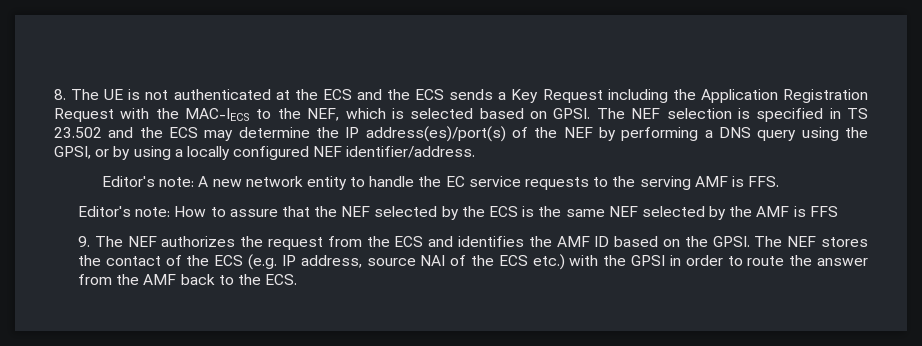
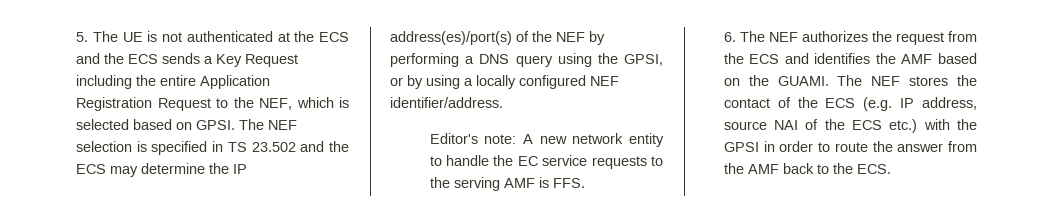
[54,89,66,100] 8. -> [76,32,88,42] 5.
(696, 94) none -> [160,75,196,86] entire
[120,108,251,121] with the MAC-IECS -> (211, 104) none
[77,206,838,220] [77,236,90,247] Editor's note: How to assure that the NEF selected by the ECS is the same NEF selected by the AMF is FFS // 9. -> [723,32,736,42] 6.
[594,236,610,247] ID -> (933, 59) none
[712,236,750,247] GPSI. -> [777,76,829,86] GUAMI.

